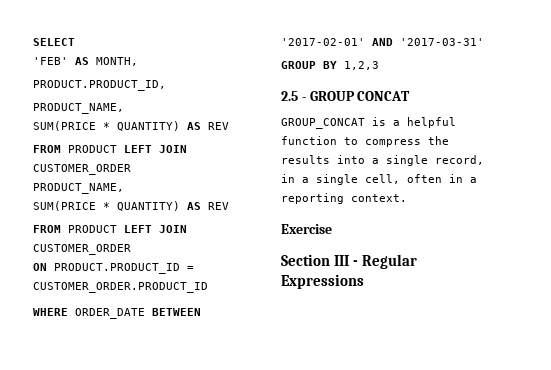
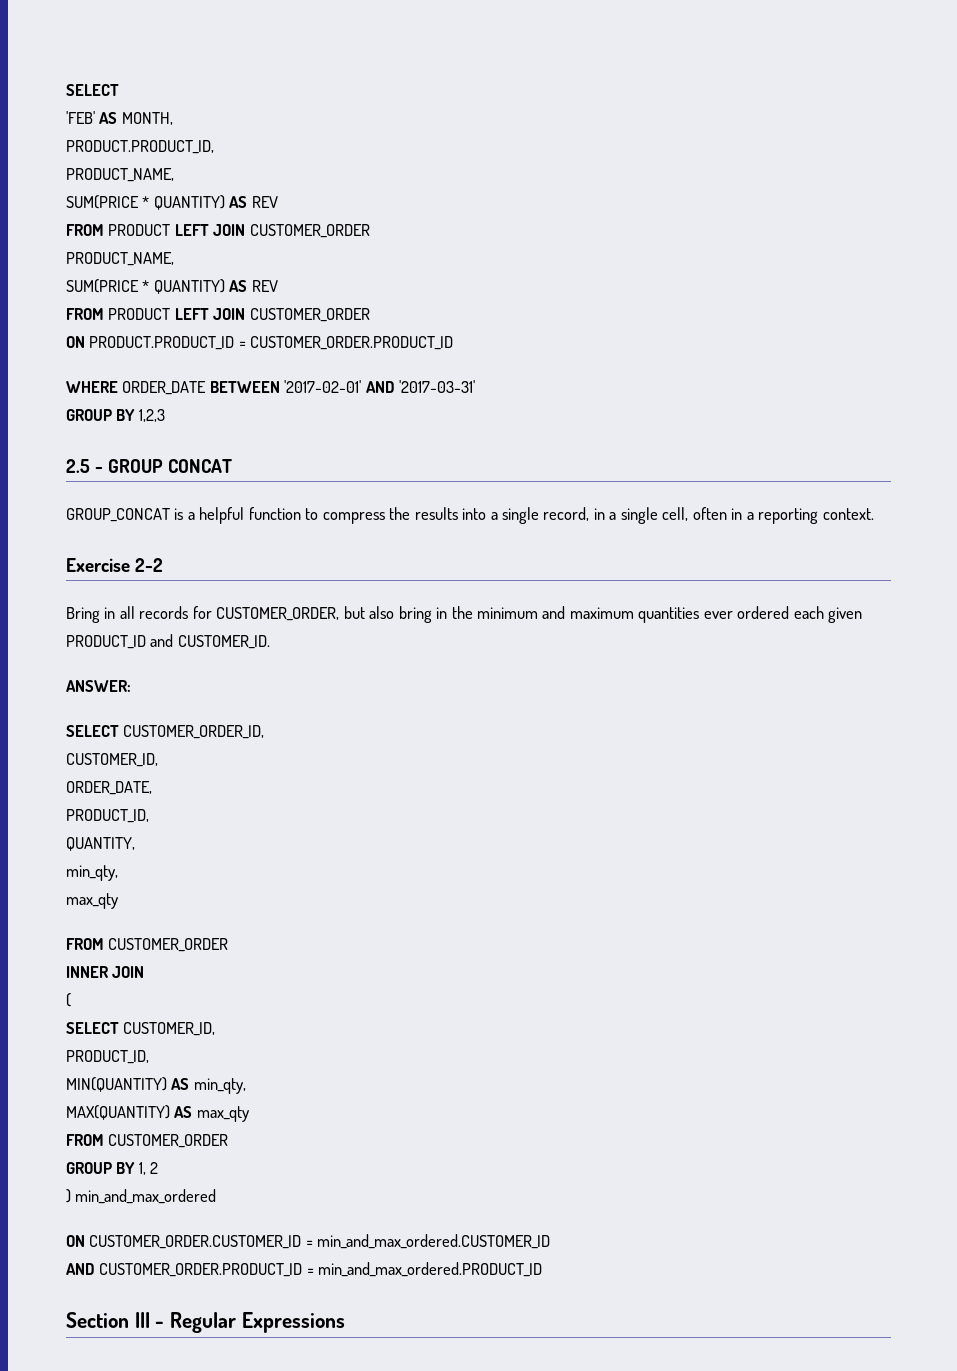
(332, 229) none -> [135,558,164,572] [66,606,863,623] [66,634,270,649] [66,680,131,692] [66,725,265,739] [66,753,158,767] [66,781,152,795] [66,809,149,823] [66,837,135,851] [66,865,118,881] [66,893,118,909] [66,938,229,952] [66,966,145,978] [66,993,71,1007] [66,1022,216,1036] [66,1050,149,1064] [66,1077,246,1094] [66,1105,249,1122] [66,1134,229,1148] [66,1162,159,1175] [66,1189,217,1204] [66,1234,551,1249] [66,1262,543,1277] 2-2 // Bring in all records for CUSTOMER_ORDER, but also bring in the minimum and maximum quantities ever ordered each given PRODUCT_ID and CUSTOMER_ID. // ANSWER: // SELECT CUSTOMER_ORDER_ID, // CUSTOMER_ID, // ORDER_DATE, // PRODUCT_ID, // QUANTITY, // min_qty, // max_qty // FROM CUSTOMER_ORDER // INNER JOIN // ( // SELECT CUSTOMER_ID, // PRODUCT_ID, // MIN(QUANTITY) AS min_qty, // MAX(QUANTITY) AS max_qty // FROM CUSTOMER_ORDER // GROUP BY 1, 2 // ) min_and_max_ordered // ON CUSTOMER_ORDER.CUSTOMER_ID = min_and_max_ordered.CUSTOMER_ID // AND CUSTOMER_ORDER.PRODUCT_ID = min_and_max_ordered.PRODUCT_ID

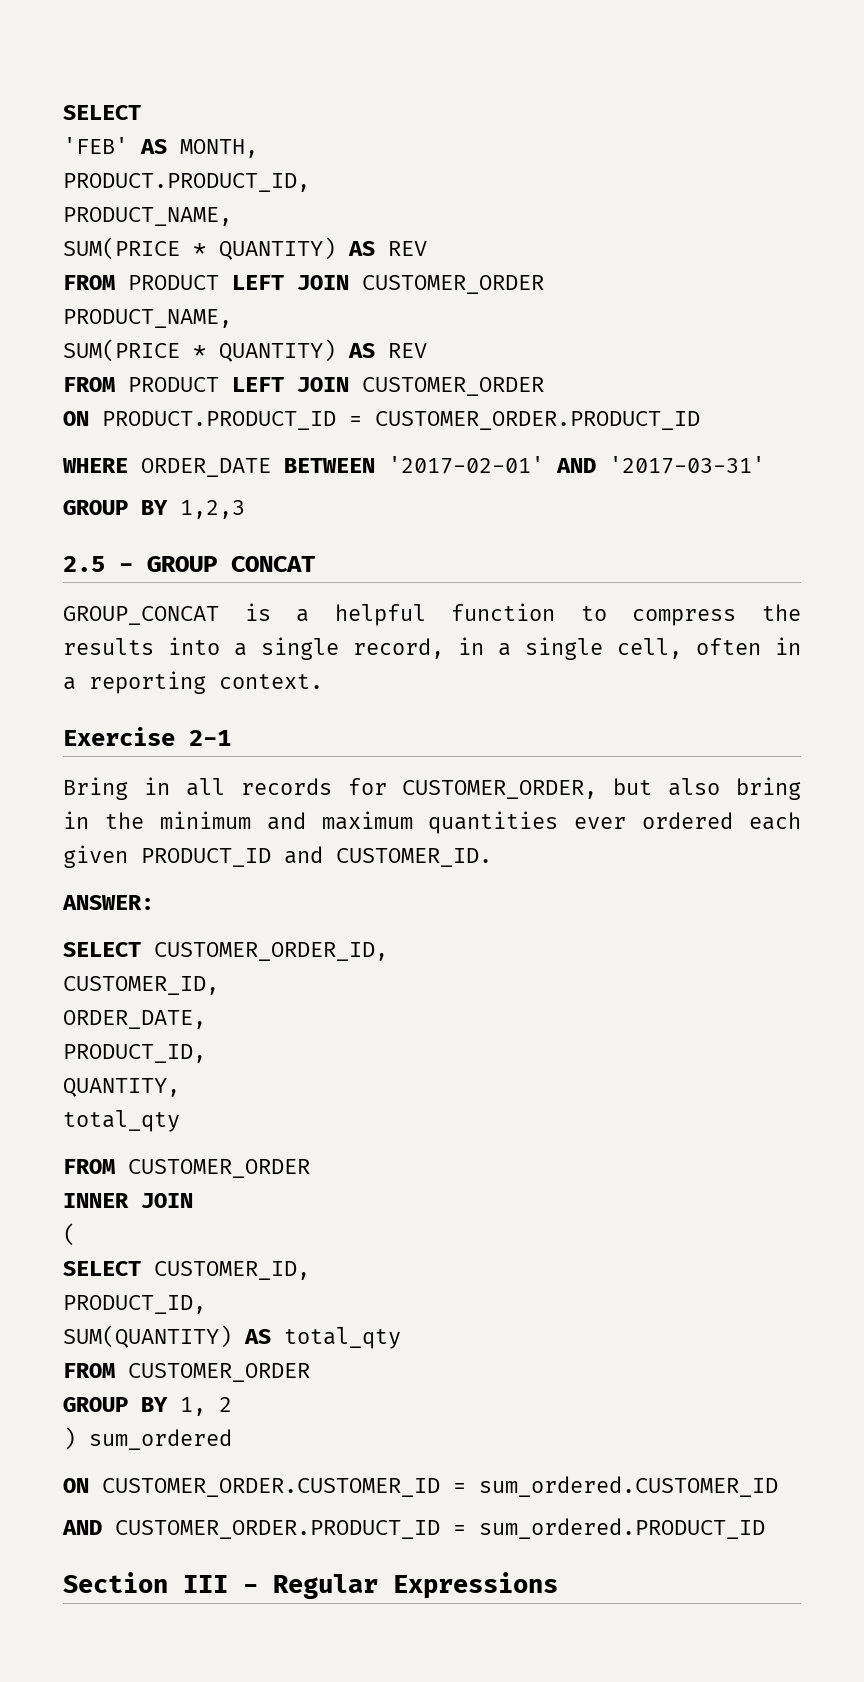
[135,558,164,572] 2-2 -> [189,730,231,746] 2-1
[66,865,118,881] [66,893,118,909] min_qty, // max_qty -> [63,1110,180,1132] total_qty
[66,1077,246,1094] [66,1105,249,1122] MIN(QUANTITY) AS min_qty, // MAX(QUANTITY) AS max_qty -> [63,1325,401,1349] SUM(QUANTITY) AS total_qty
[75,1189,217,1204] min_and_max_ordered -> [89,1429,232,1450] sum_ordered
[317,1234,551,1249] min_and_max_ordered.CUSTOMER_ID -> [479,1476,778,1497] sum_ordered.CUSTOMER_ID
[318,1262,543,1277] min_and_max_ordered.PRODUCT_ID -> [479,1518,765,1539] sum_ordered.PRODUCT_ID

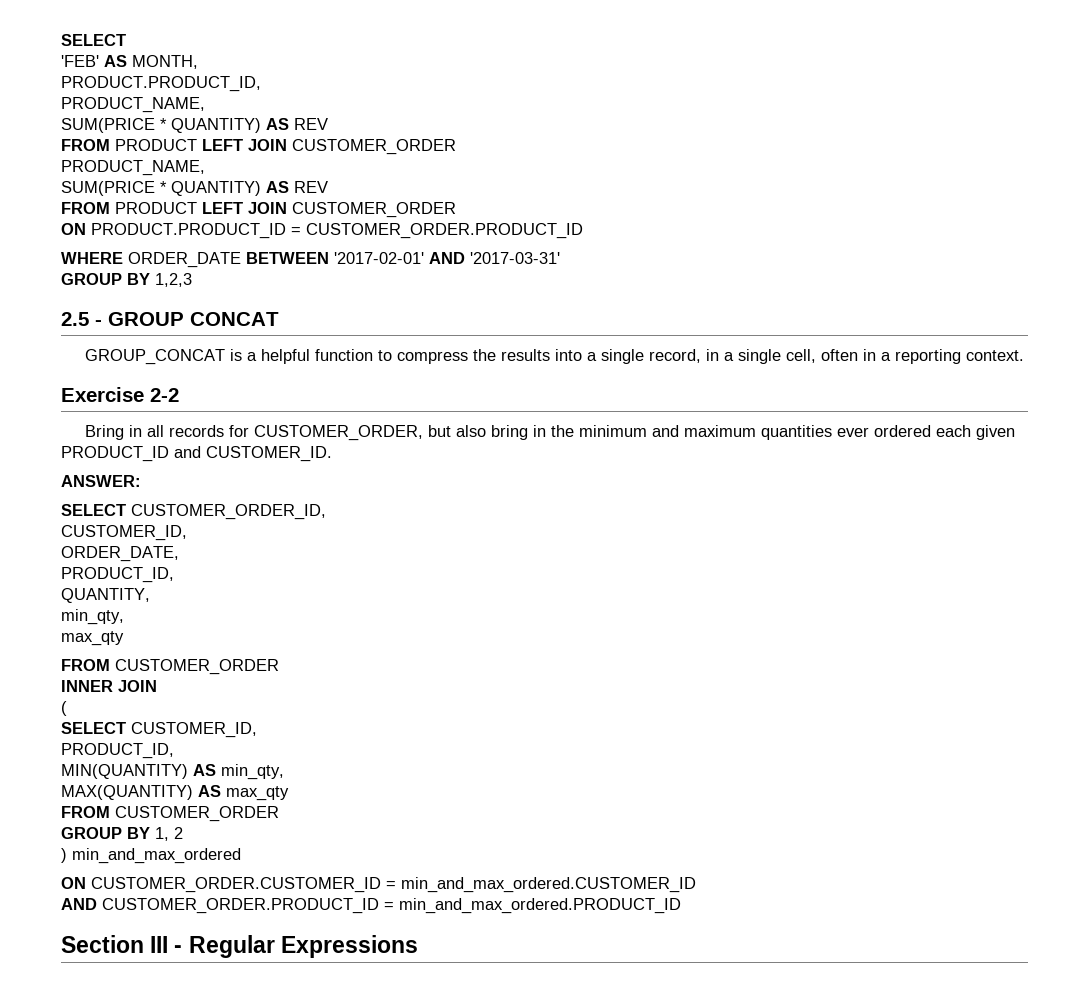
[189,730,231,746] 2-1 -> [150,388,179,402] 2-2
[63,1110,180,1132] total_qty -> [61,609,124,625] [61,631,124,646] min_qty, // max_qty
[63,1325,401,1349] SUM(QUANTITY) AS total_qty -> [61,764,284,780] [61,785,289,801] MIN(QUANTITY) AS min_qty, // MAX(QUANTITY) AS max_qty
[89,1429,232,1450] sum_ordered -> [72,848,241,864] min_and_max_ordered
[479,1476,778,1497] sum_ordered.CUSTOMER_ID -> [401,877,696,893] min_and_max_ordered.CUSTOMER_ID
[479,1518,765,1539] sum_ordered.PRODUCT_ID -> [399,898,681,914] min_and_max_ordered.PRODUCT_ID

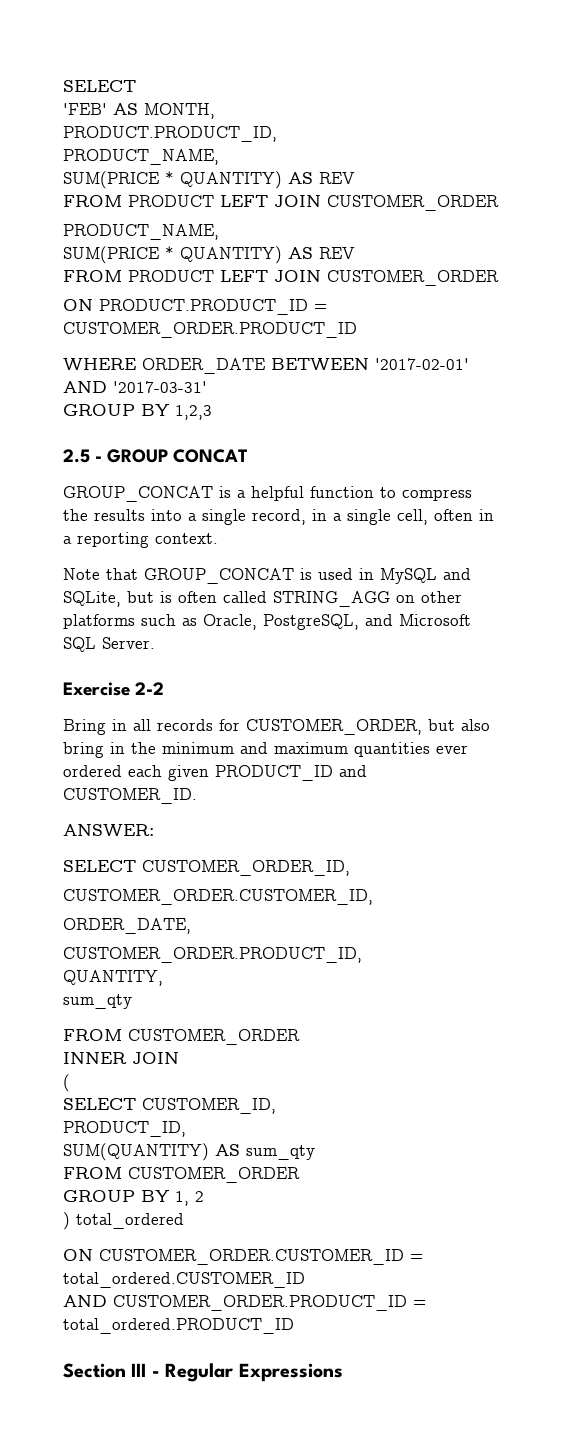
(1024, 355) none -> [63,568,471,584] [63,591,462,607] [63,614,471,630] [63,637,155,652] // Note that GROUP_CONCAT is used in MySQL and SQLite, but is often called STRING_AGG on other platforms such as Oracle, PostgreSQL, and Microsoft SQL Server.
[61,525,187,541] CUSTOMER_ID, -> [63,889,373,905] CUSTOMER_ORDER.CUSTOMER_ID,
[61,567,174,583] PRODUCT_ID, -> [63,947,362,963] CUSTOMER_ORDER.PRODUCT_ID,
[61,609,124,625] [61,631,124,646] min_qty, // max_qty -> [63,994,132,1009] sum_qty
[61,764,284,780] [61,785,289,801] MIN(QUANTITY) AS min_qty, // MAX(QUANTITY) AS max_qty -> [63,1143,315,1161] SUM(QUANTITY) AS sum_qty
[72,848,241,864] min_and_max_ordered -> [76,1213,184,1229] total_ordered
[401,877,696,893] min_and_max_ordered.CUSTOMER_ID -> [63,1272,305,1288] total_ordered.CUSTOMER_ID
[399,898,681,914] min_and_max_ordered.PRODUCT_ID -> [63,1318,294,1334] total_ordered.PRODUCT_ID

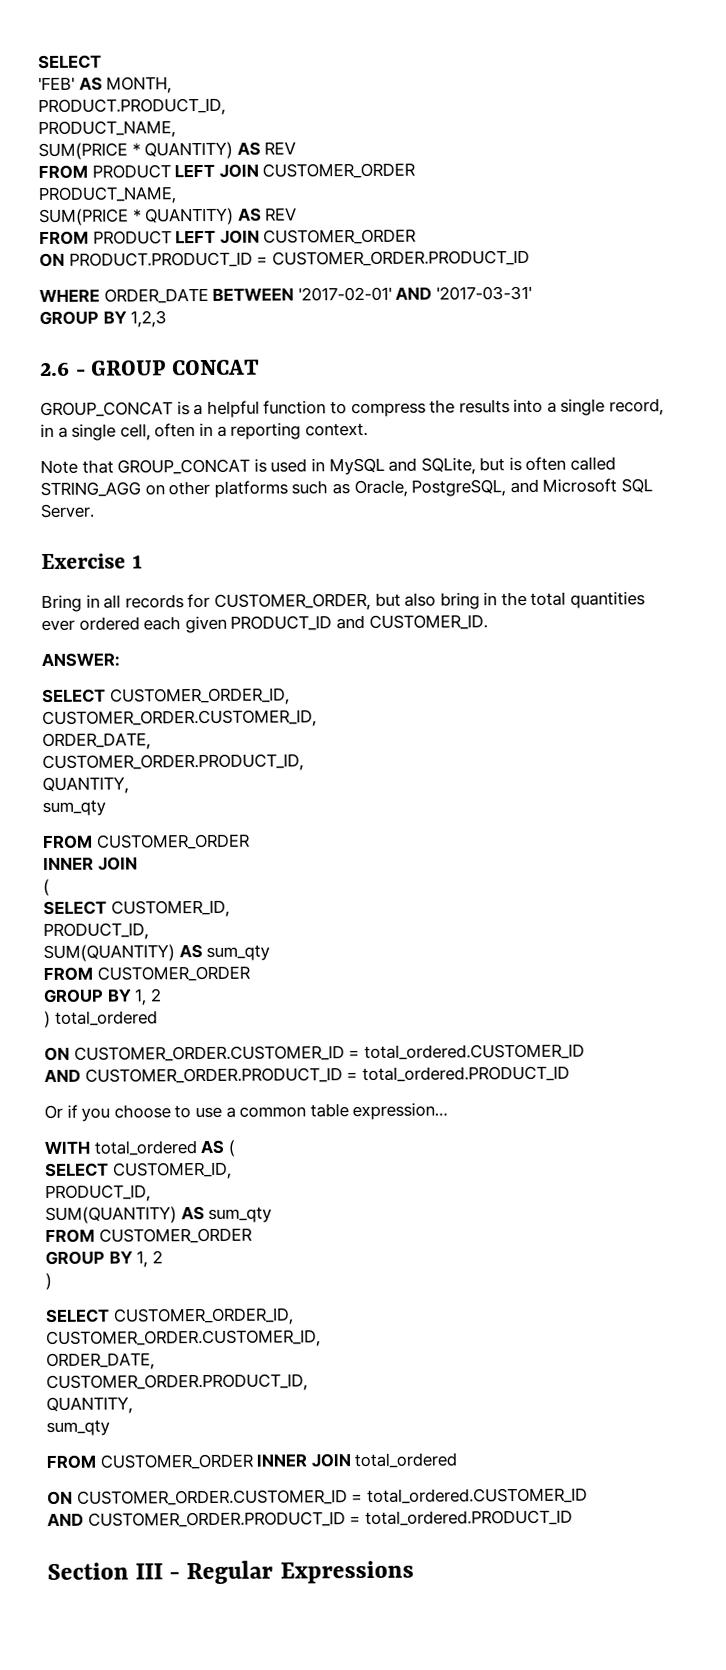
[63,449,90,463] 2.5 -> [40,361,70,377] 2.6
[135,682,165,695] 2-2 -> [131,555,143,569] 1
[162,742,348,754] minimum and maximum -> [530,591,567,606] total
(294, 1326) none -> [44,1102,449,1122] [44,1139,236,1157] [45,1161,232,1180] [45,1184,151,1203] [45,1206,273,1225] [45,1227,252,1244] [45,1250,163,1268] [45,1272,52,1291] [45,1307,294,1326] [46,1329,321,1349] [46,1352,155,1371] [46,1373,308,1392] [46,1396,133,1414] [46,1419,110,1436] [46,1452,458,1470] [47,1487,588,1506] [47,1509,573,1528] // Or if you choose to use a common table expression… // WITH total_ordered AS ( // SELECT CUSTOMER_ID, // PRODUCT_ID, // SUM(QUANTITY) AS sum_qty // FROM CUSTOMER_ORDER // GROUP BY 1, 2 // ) // SELECT CUSTOMER_ORDER_ID, // CUSTOMER_ORDER.CUSTOMER_ID, // ORDER_DATE, // CUSTOMER_ORDER.PRODUCT_ID, // QUANTITY, // sum_qty // FROM CUSTOMER_ORDER INNER JOIN total_ordered // ON CUSTOMER_ORDER.CUSTOMER_ID = total_ordered.CUSTOMER_ID // AND CUSTOMER_ORDER.PRODUCT_ID = total_ordered.PRODUCT_ID

